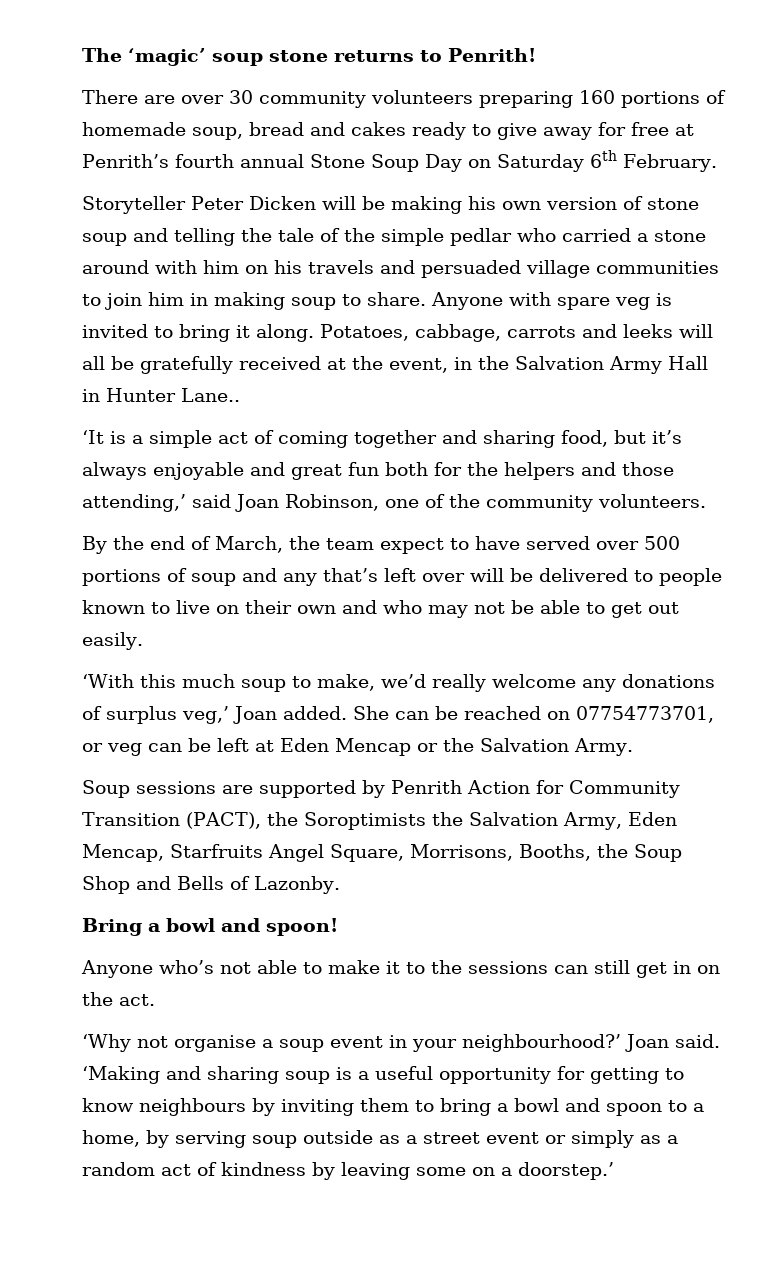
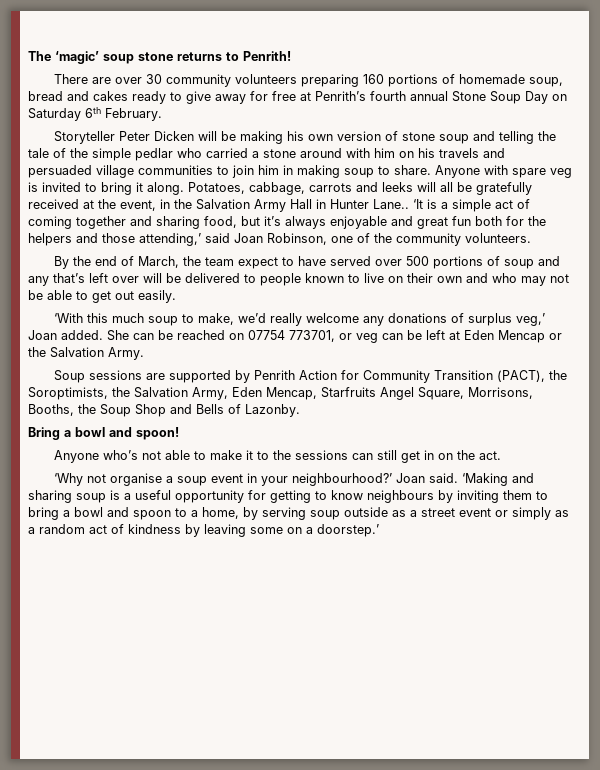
(240, 395) // -> (409, 204) none
[576,706,714,723] 07754773701, -> [248,330,335,342] 07754 773701,
[303,812,426,830] Soroptimists -> [28,387,108,400] Soroptimists,

